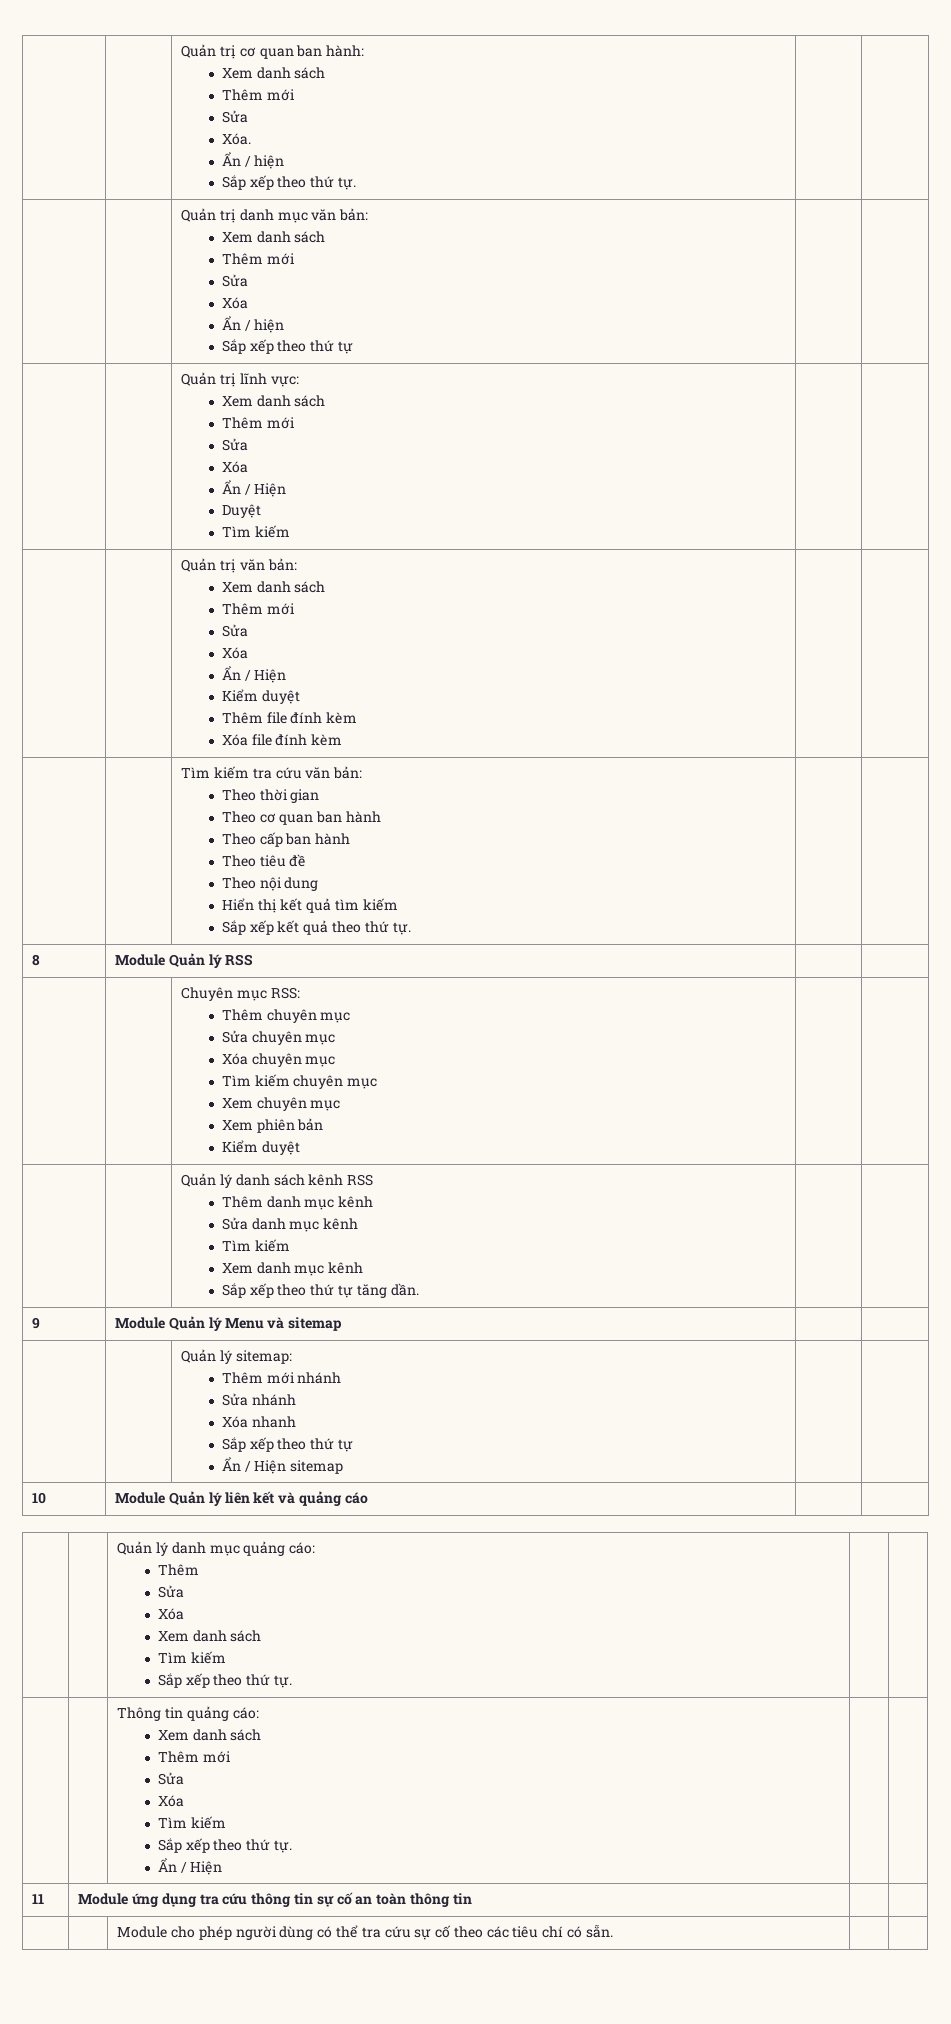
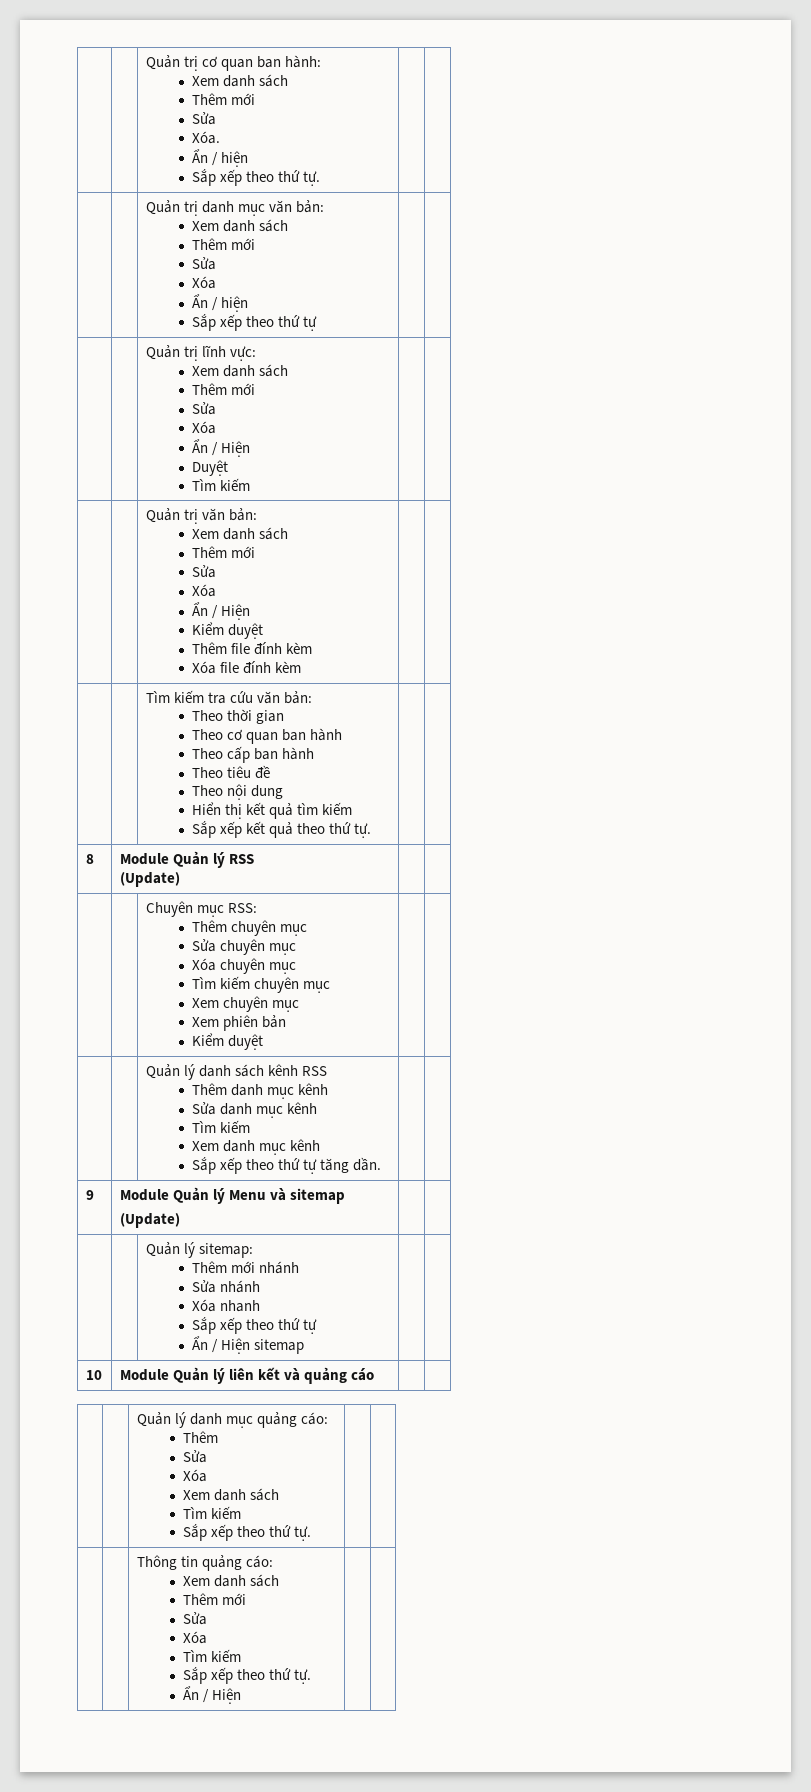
(253, 960) none -> [119,872,180,887] // (Update)
(343, 1324) none -> [119,1213,180,1228] // (Update)
[32,1894,45,1904] [78,1892,472,1907] [117,1925,613,1940] // 11 | Module ứng dụng tra cứu thông tin sự cố an toàn thông tin | | // | | Module cho phép người dùng có thể tra cứu sự cố theo các tiêu chí có sẵn. | | -> (242, 1696) none

